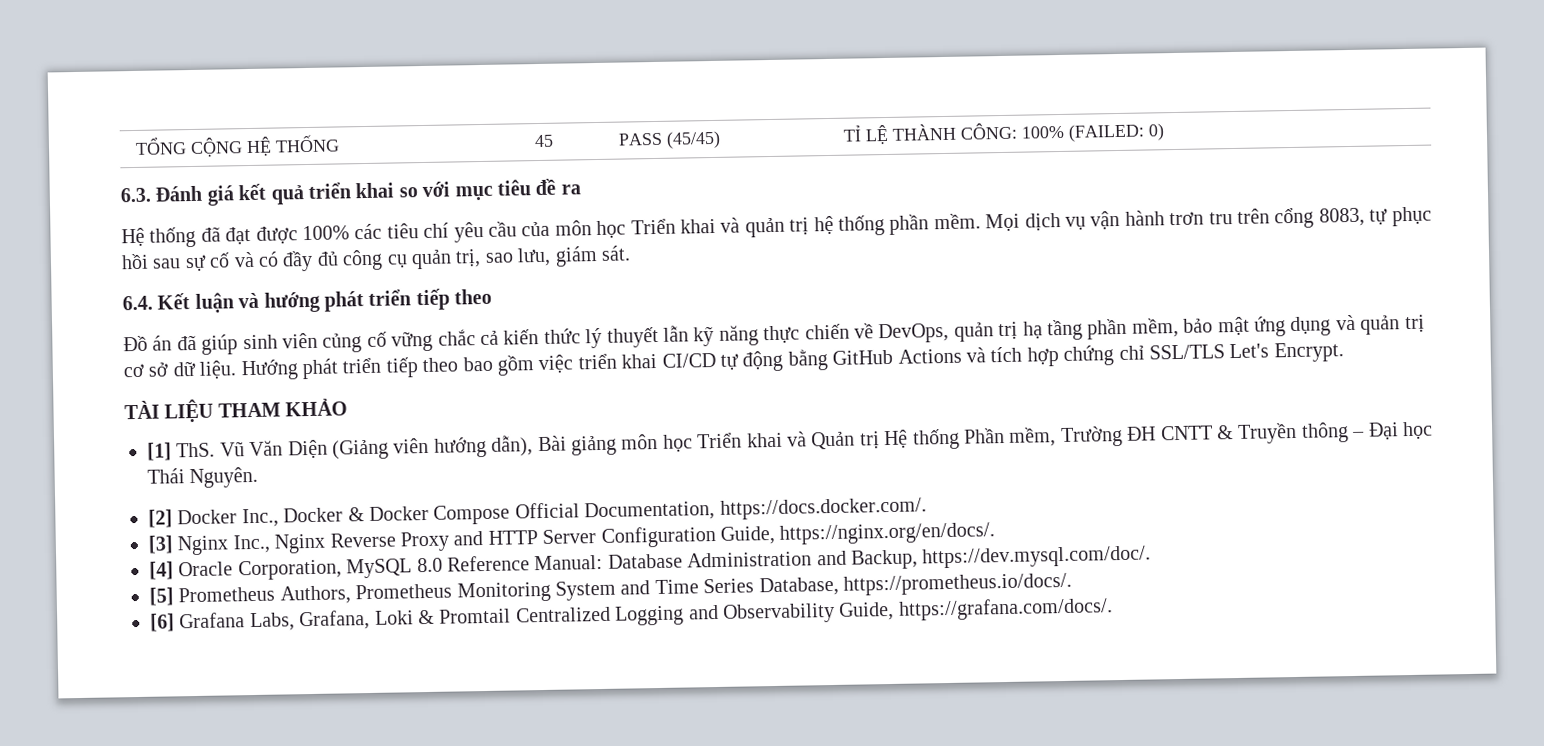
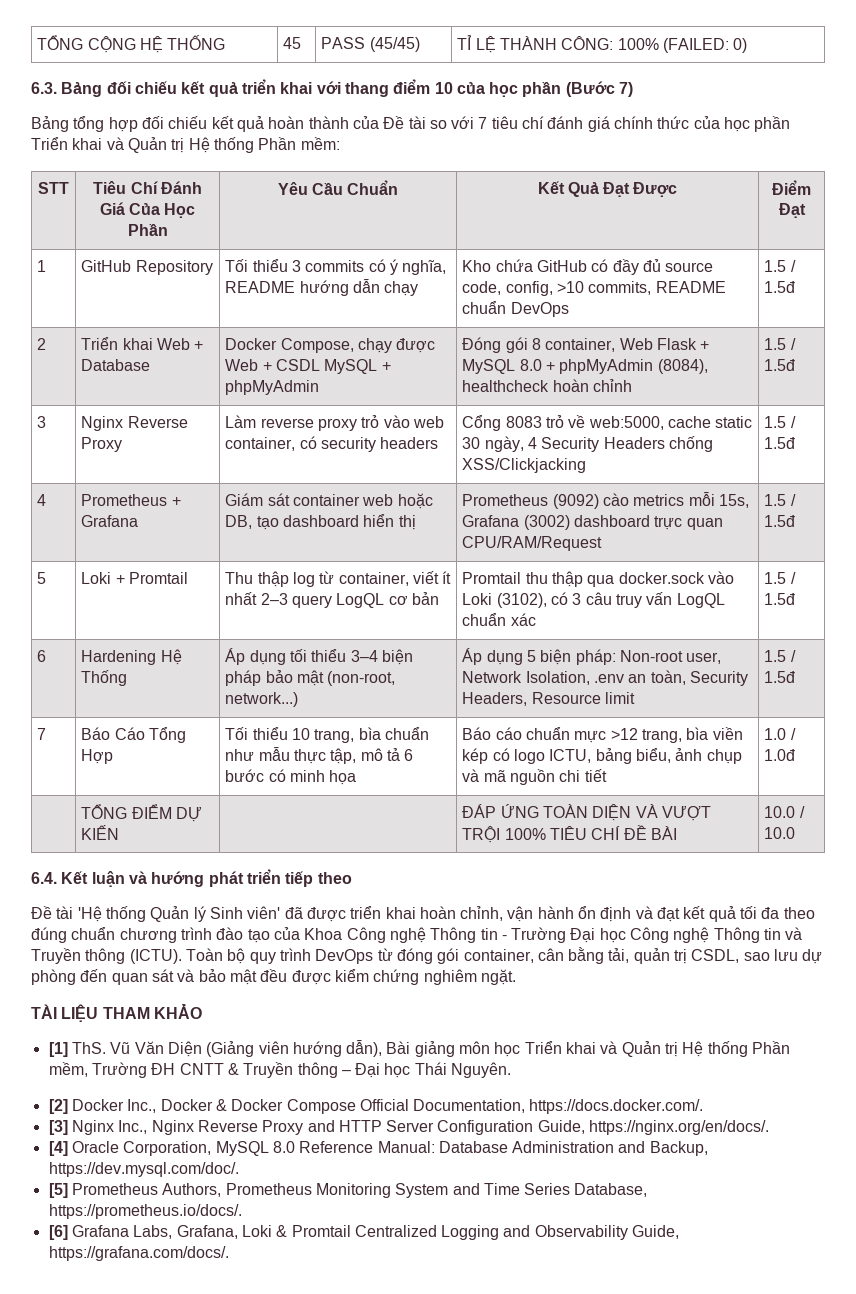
[155,185,235,206] Đánh giá -> [61,81,177,97] Bảng đối chiếu
[398,178,581,201] [121,206,1432,248] [121,245,631,272] so với mục tiêu đề ra // Hệ thống đã đạt được 100% các tiêu chí yêu cầu của môn học Triển khai và quản trị hệ thống phần mềm. Mọi dịch vụ vận hành trơn tru trên cổng 8083, tự phục hồi sau sự cố và có đầy đủ công cụ quản trị, sao lưu, giám sát. -> [316,79,634,97] [31,116,791,132] [31,137,340,153] [38,182,69,194] [93,181,202,194] [99,202,196,218] [127,224,168,236] [277,180,399,195] [537,181,678,197] [772,180,811,195] [778,203,806,218] [37,260,47,272] [81,260,213,275] [225,259,447,275] [225,279,419,296] [462,259,714,275] [462,281,726,296] [462,301,569,317] [764,260,796,272] [764,281,796,293] [37,338,47,350] [81,337,204,350] [81,359,151,371] [225,338,436,353] [225,359,391,374] [225,380,320,395] [462,337,710,353] [462,359,708,374] [462,379,633,392] [764,338,796,350] [764,359,796,371] [37,416,47,428] [81,416,188,431] [81,437,123,452] [225,415,445,431] [225,436,439,452] [462,415,753,431] [462,436,714,452] [462,458,587,473] [764,416,796,428] [764,437,796,449] [37,494,47,506] [81,494,181,506] [81,515,139,527] [225,493,433,509] [225,514,416,530] [462,492,750,509] [462,515,723,530] [462,536,603,551] [764,494,796,506] [764,515,796,527] [37,572,47,584] [81,572,189,584] [225,571,452,587] [225,592,440,608] [462,571,735,587] [462,592,725,608] [462,613,536,626] [764,572,796,584] [764,593,796,605] [37,650,47,662] [81,649,182,665] [81,670,128,686] [225,648,414,665] [225,670,396,686] [225,692,299,707] [462,648,722,665] [462,670,749,686] [462,692,636,706] [764,650,796,662] [764,671,796,683] [37,728,47,740] [81,727,187,743] [81,749,114,764] [225,727,430,743] [225,747,414,764] [225,769,357,785] [462,727,743,743] [462,748,742,764] [462,769,607,785] [764,728,796,740] [764,749,796,761] [81,804,203,822] [81,825,120,840] [462,804,712,821] [462,825,678,843] [764,806,805,818] [764,827,796,839] với thang điểm 10 của học phần (Bước 7) // Bảng tổng hợp đối chiếu kết quả hoàn thành của Đề tài so với 7 tiêu chí đánh giá chính thức của học phần Triển khai và Quản trị Hệ thống Phần mềm: // STT | Tiêu Chí Đánh Giá Của Học Phần | Yêu Cầu Chuẩn | Kết Quả Đạt Được | Điểm Đạt // 1 | GitHub Repository | Tối thiểu 3 commits có ý nghĩa, README hướng dẫn chạy | Kho chứa GitHub có đầy đủ source code, config, >10 commits, README chuẩn DevOps | 1.5 / 1.5đ // 2 | Triển khai Web + Database | Docker Compose, chạy được Web + CSDL MySQL + phpMyAdmin | Đóng gói 8 container, Web Flask + MySQL 8.0 + phpMyAdmin (8084), healthcheck hoàn chỉnh | 1.5 / 1.5đ // 3 | Nginx Reverse Proxy | Làm reverse proxy trỏ vào web container, có security headers | Cổng 8083 trỏ về web:5000, cache static 30 ngày, 4 Security Headers chống XSS/Clickjacking | 1.5 / 1.5đ // 4 | Prometheus + Grafana | Giám sát container web hoặc DB, tạo dashboard hiển thị | Prometheus (9092) cào metrics mỗi 15s, Grafana (3002) dashboard trực quan CPU/RAM/Request | 1.5 / 1.5đ // 5 | Loki + Promtail | Thu thập log từ container, viết ít nhất 2–3 query LogQL cơ bản | Promtail thu thập qua docker.sock vào Loki (3102), có 3 câu truy vấn LogQL chuẩn xác | 1.5 / 1.5đ // 6 | Hardening Hệ Thống | Áp dụng tối thiểu 3–4 biện pháp bảo mật (non-root, network...) | Áp dụng 5 biện pháp: Non-root user, Network Isolation, .env an toàn, Security Headers, Resource limit | 1.5 / 1.5đ // 7 | Báo Cáo Tổng Hợp | Tối thiểu 10 trang, bìa chuẩn như mẫu thực tập, mô tả 6 bước có minh họa | Báo cáo chuẩn mực >12 trang, bìa viền kép có logo ICTU, bảng biểu, ảnh chụp và mã nguồn chi tiết | 1.0 / 1.0đ // | TỔNG ĐIỂM DỰ KIẾN | | ĐÁP ỨNG TOÀN DIỆN VÀ VƯỢT TRỘI 100% TIÊU CHÍ ĐỀ BÀI | 10.0 / 10.0
[123,314,1425,355] [123,342,1344,381] Đồ án đã giúp sinh viên củng cố vững chắc cả kiến thức lý thuyết lẫn kỹ năng thực chiến về DevOps, quản trị hạ tầng phần mềm, bảo mật ứng dụng và quản trị cơ sở dữ liệu. Hướng phát triển tiếp theo bao gồm việc triển khai CI/CD tự động bằng GitHub Actions và tích hợp chứng chỉ SSL/TLS Let's Encrypt. -> [31,906,815,922] [31,927,803,943] [31,947,823,964] [31,969,516,985] Đề tài 'Hệ thống Quản lý Sinh viên' đã được triển khai hoàn chỉnh, vận hành ổn định và đạt kết quả tối đa theo đúng chuẩn chương trình đào tạo của Khoa Công nghệ Thông tin - Trường Đại học Công nghệ Thông tin và Truyền thông (ICTU). Toàn bộ quy trình DevOps từ đóng gói container, cân bằng tải, quản trị CSDL, sao lưu dự phòng đến quan sát và bảo mật đều được kiểm chứng nghiêm ngặt.

